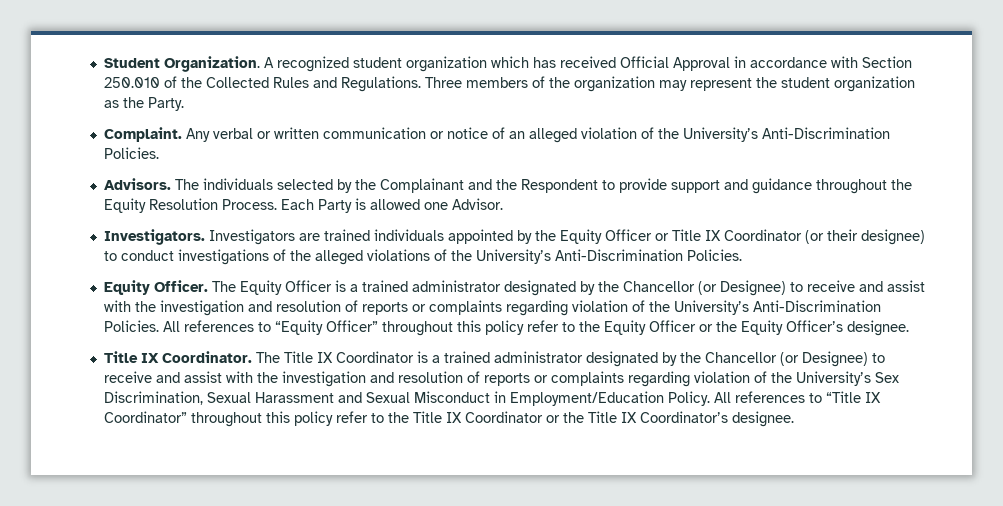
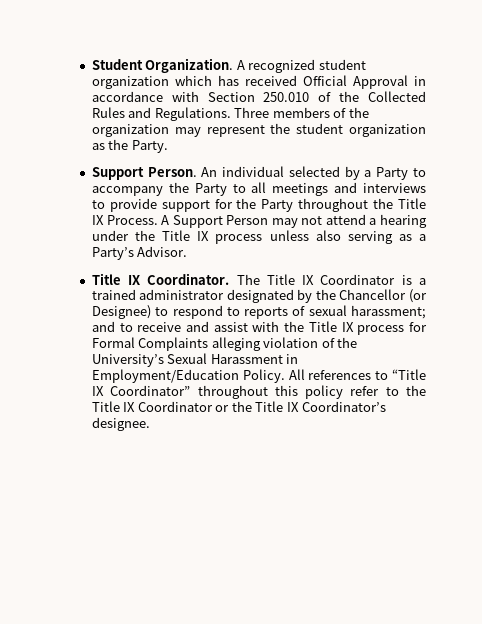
[104,127,891,143] [104,147,160,159] [104,178,913,194] [104,198,504,213] [104,229,926,245] [104,249,743,265] [104,280,926,296] [104,300,882,316] [104,320,910,336] Complaint. Any verbal or written communication or notice of an alleged violation of the University’s Anti-Discrimination Policies. // Advisors. The individuals selected by the Complainant and the Respondent to provide support and guidance throughout the Equity Resolution Process. Each Party is allowed one Advisor. // Investigators. Investigators are trained individuals appointed by the Equity Officer or Title IX Coordinator (or their designee) to conduct investigations of the alleged violations of the University’s Anti-Discrimination Policies. // Equity Officer. The Equity Officer is a trained administrator designated by the Chancellor (or Designee) to receive and assist with the investigation and resolution of reports or complaints regarding violation of the University’s Anti-Discrimination Policies. All references to “Equity Officer” throughout this policy refer to the Equity Officer or the Equity Officer’s designee. -> [91,166,427,180] [91,182,426,196] [91,198,427,212] [91,214,428,228] [91,230,427,244] [91,246,188,260] Support Person. An individual selected by a Party to accompany the Party to all meetings and interviews to provide support for the Party throughout the Title IX Process. A Support Person may not attend a hearing under the Title IX process unless also serving as a Party’s Advisor.
[104,371,900,387] [104,391,491,405] receive and assist with the investigation and resolution of reports or complaints regarding violation of the University’s Sex Discrimination, Sexual Harassment and Sexual Misconduct -> [172,305,426,319] [91,321,428,335] [91,337,358,351] [91,353,283,367] respond to reports of sexual harassment; and to receive and assist with the Title IX process for Formal Complaints alleging violation of the University’s Sexual Harassment

